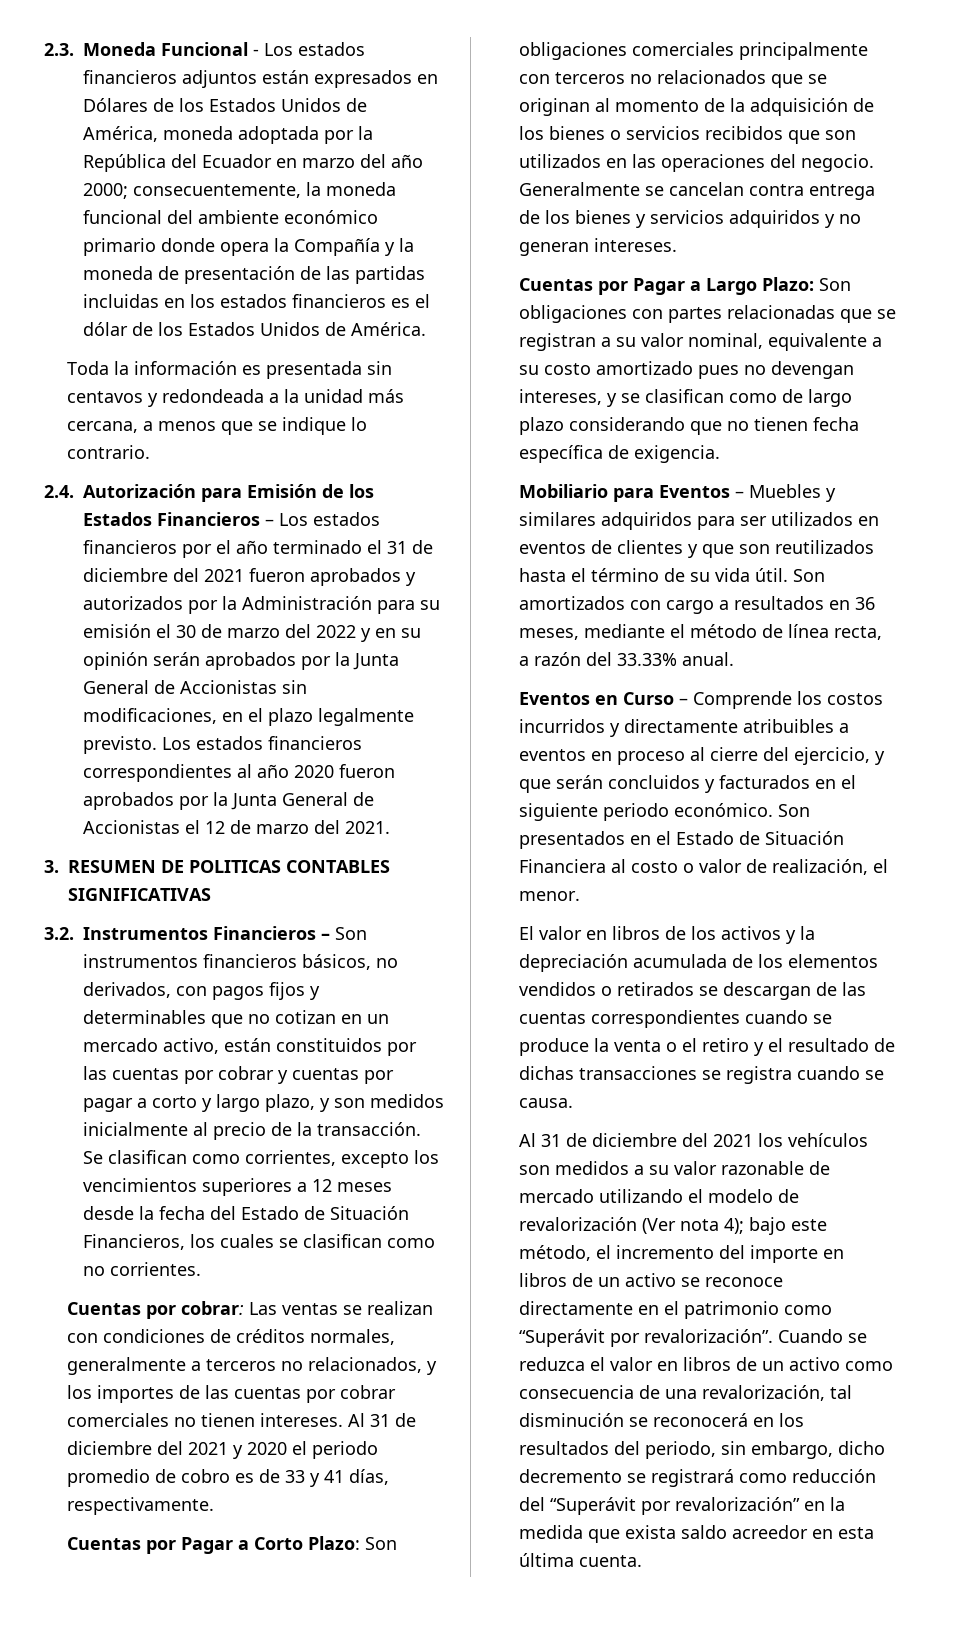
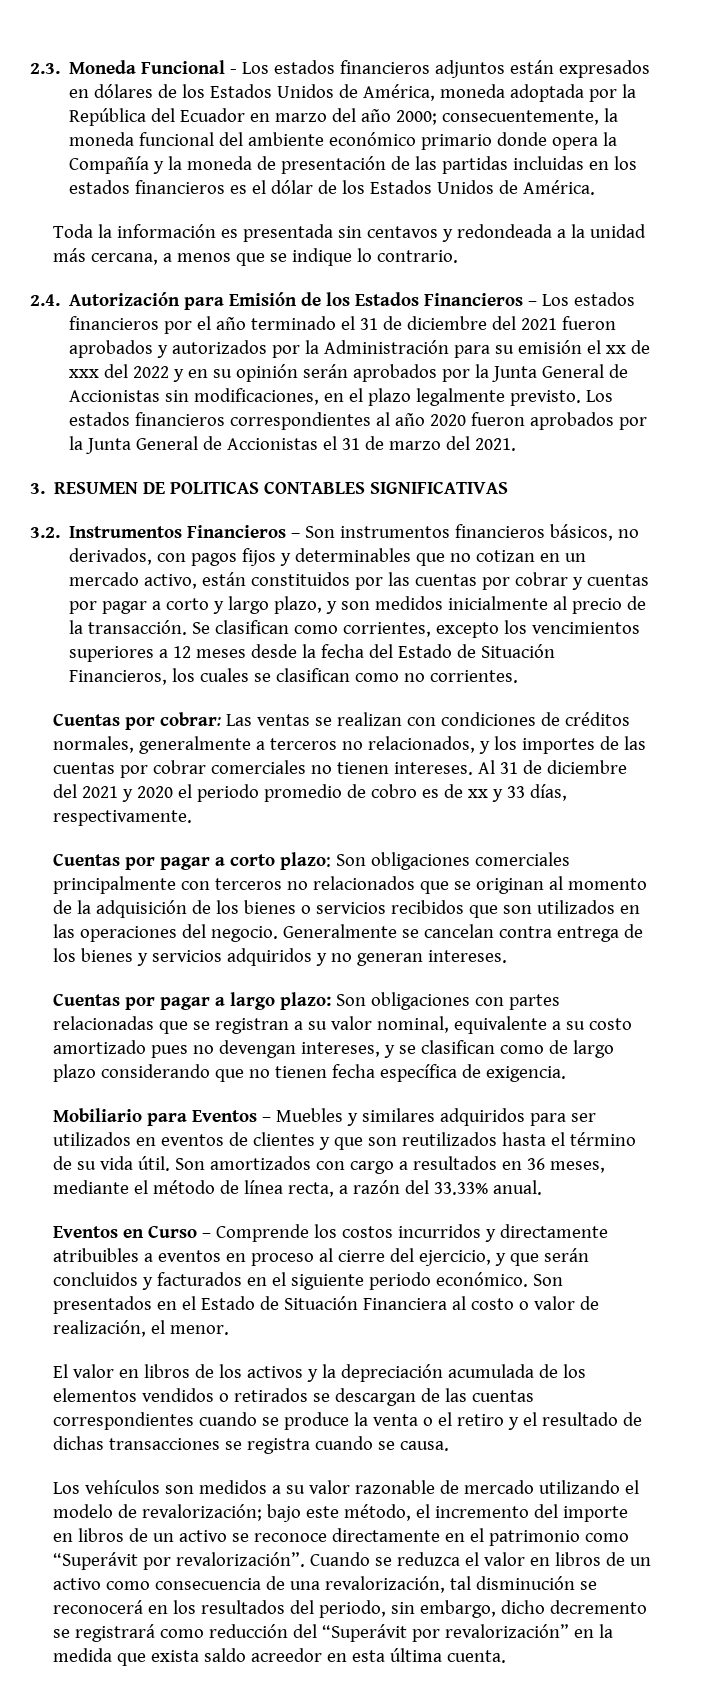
[83,98,148,112] Dólares -> [94,84,154,98] dólares
[176,624,280,638] 30 de marzo -> [606,340,651,354] [69,369,100,378] xx de xxx
[205,821,225,834] 12 -> [342,438,361,450] 31
[284,1470,344,1487] 33 y 41 -> [467,786,525,802] xx y 33
[180,1536,360,1554] Pagar a Corto Plazo: -> [159,852,331,870] pagar a corto plazo:
[632,277,814,295] Pagar a Largo Plazo: -> [159,992,331,1010] pagar a largo plazo:
[518,1133,783,1147] Al 31 de diciembre del 2021 los -> [52,1482,80,1494] Los
[518,1217,744,1234] revalorización (Ver nota 4); -> [141,1504,262,1521] revalorización;

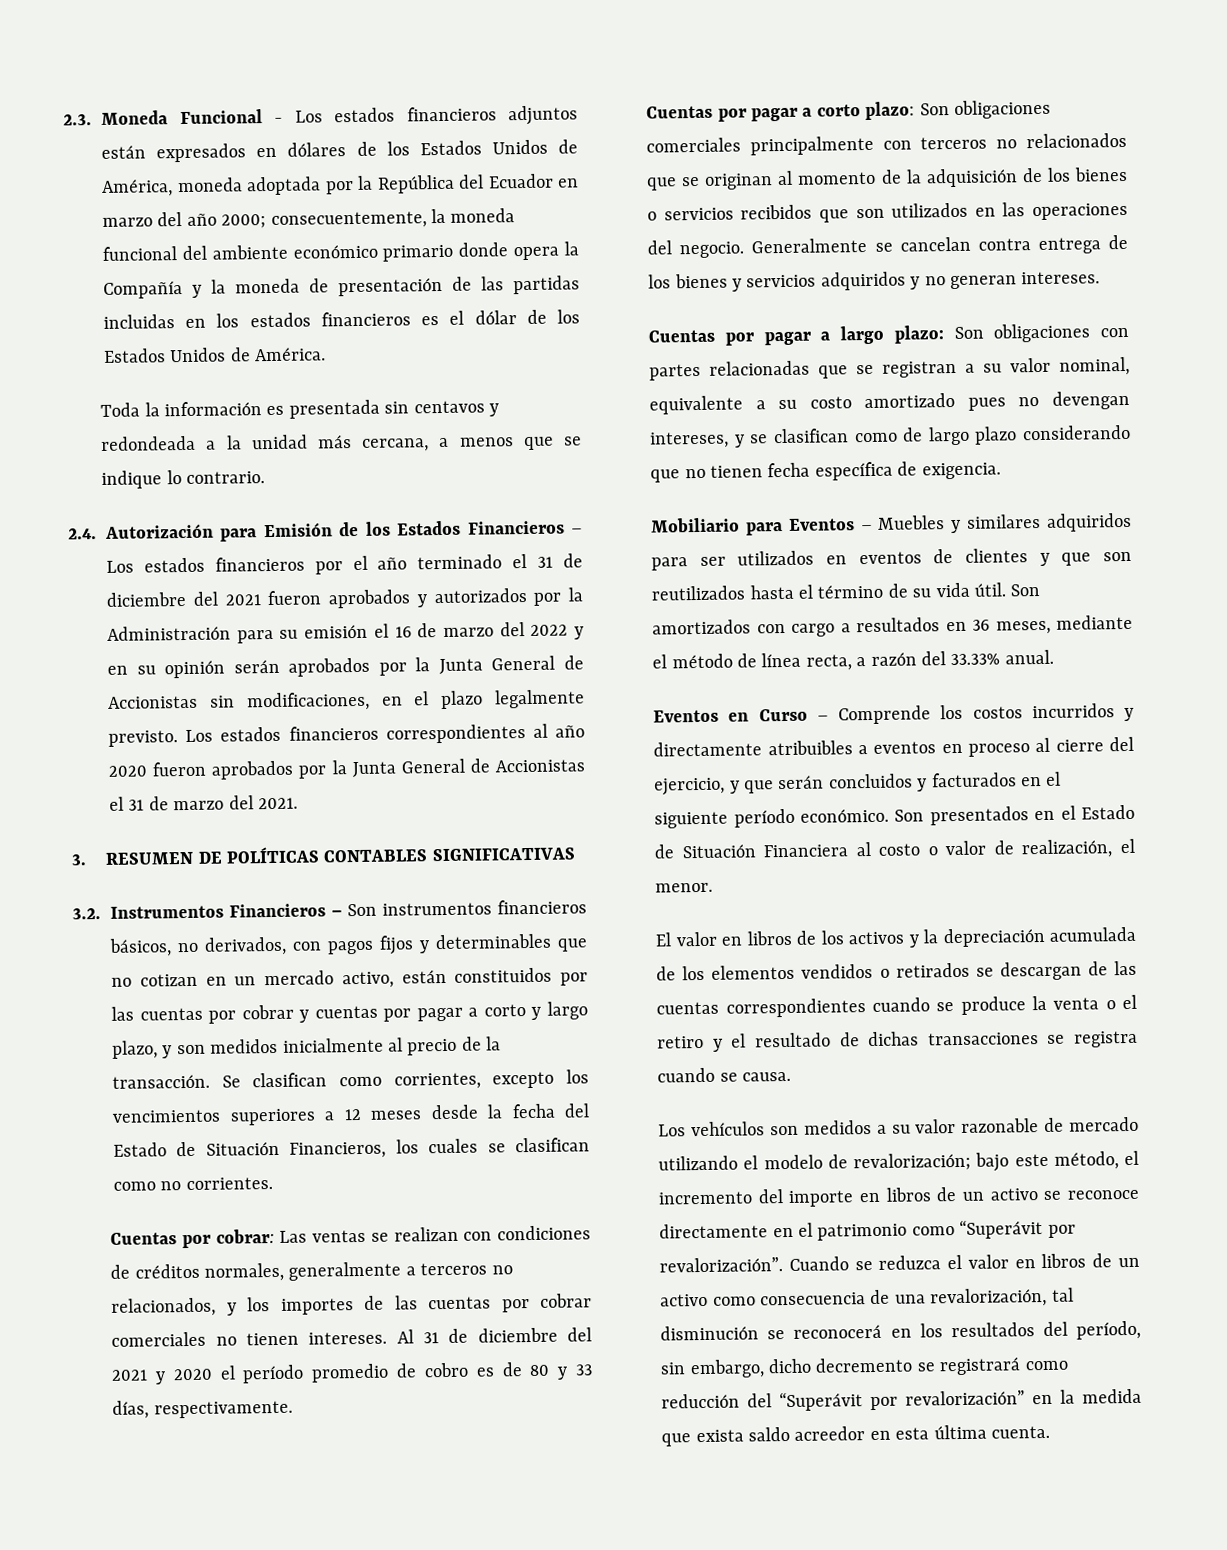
[606,340,651,354] [69,369,100,378] xx de xxx -> [394,623,494,638] 16 de marzo
[170,481,260,494] POLITICAS -> [225,846,320,864] POLÍTICAS
[196,784,259,802] periodo -> [242,1364,305,1384] período
[467,789,488,798] xx -> [529,1364,551,1377] 80
[368,1272,431,1290] periodo -> [733,808,795,828] período
[318,1600,386,1618] periodo, -> [1076,1320,1141,1340] período,

